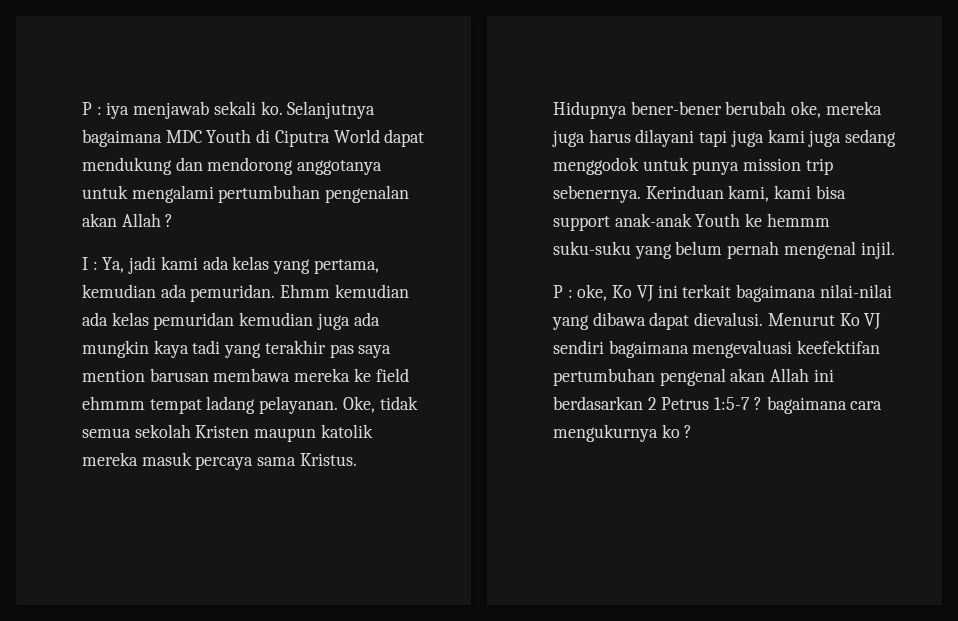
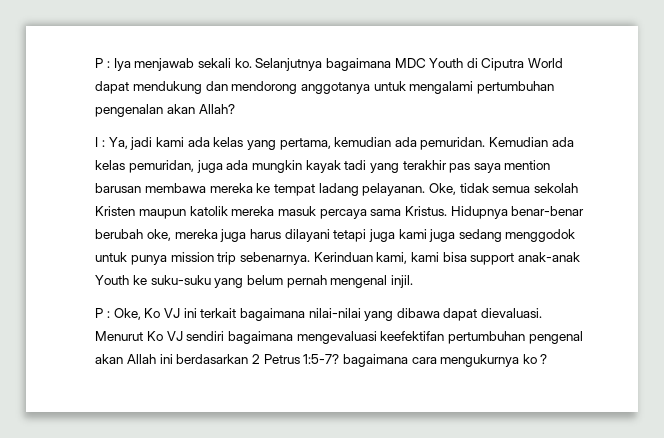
[81,102,130,119] P : iya -> [95,58,131,71] P : Iya
[121,213,174,227] Allah ? -> [198,104,235,114] Allah?
[280,284,409,298] [81,312,314,330] Ehmm kemudian ada kelas pemuridan kemudian -> [489,137,574,147] [95,160,195,173] Kemudian ada kelas pemuridan,
[153,340,189,358] kaya -> [305,160,341,173] kayak
[375,368,409,382] [81,396,145,410] field ehmmm -> (271, 188) none
[630,101,722,115] bener-bener -> [511,206,585,216] benar-benar
[699,130,728,147] tapi -> [333,229,367,242] tetapi
[552,185,641,203] sebenernya. -> [239,252,310,265] sebenarnya.
[766,213,830,227] hemmm -> (148, 280) none
[577,284,608,301] oke, -> [113,308,141,320] Oke,
[694,312,764,326] dievalusi. -> [481,308,543,318] dievaluasi.
[714,397,762,410] 1:5-7 ? -> [303,354,340,364] 1:5-7?

